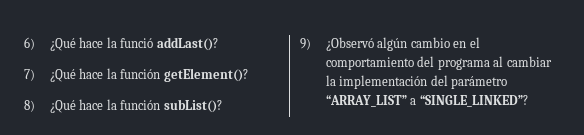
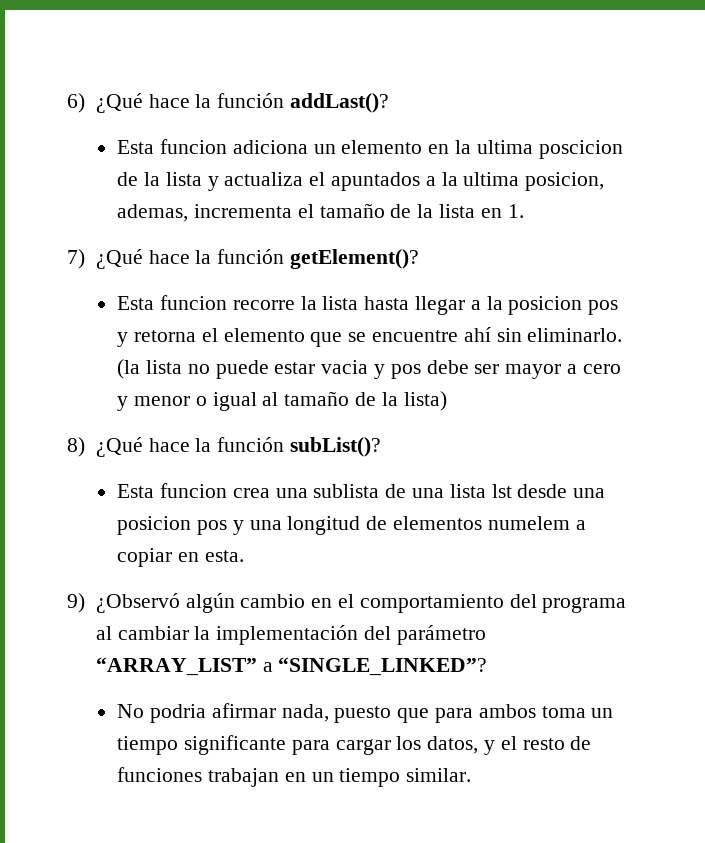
[120,38,154,48] funció -> [217,93,285,108] función
(218, 44) none -> [117,139,623,159] [117,172,605,191] [117,203,524,222] // Esta funcion adiciona un elemento en la ultima poscicion de la lista y actualiza el apuntados a la ultima posicion, ademas, incrementa el tamaño de la lista en 1.
(248, 75) none -> [117,295,619,315] [117,327,623,347] [117,359,621,379] [117,391,447,411] // Esta funcion recorre la lista hasta llegar a la posicion pos y retorna el elemento que se encuentre ahí sin eliminarlo. (la lista no puede estar vacia y pos debe ser mayor a cero y menor o igual al tamaño de la lista)
(222, 106) none -> [117,483,606,498] [117,516,586,535] [117,548,244,567] // Esta funcion crea una sublista de una lista lst desde una posicion pos y una longitud de elementos numelem a copiar en esta.
(528, 101) none -> [117,703,614,723] [117,735,592,755] [117,767,472,787] // No podria afirmar nada, puesto que para ambos toma un tiempo significante para cargar los datos, y el resto de funciones trabajan en un tiempo similar.

